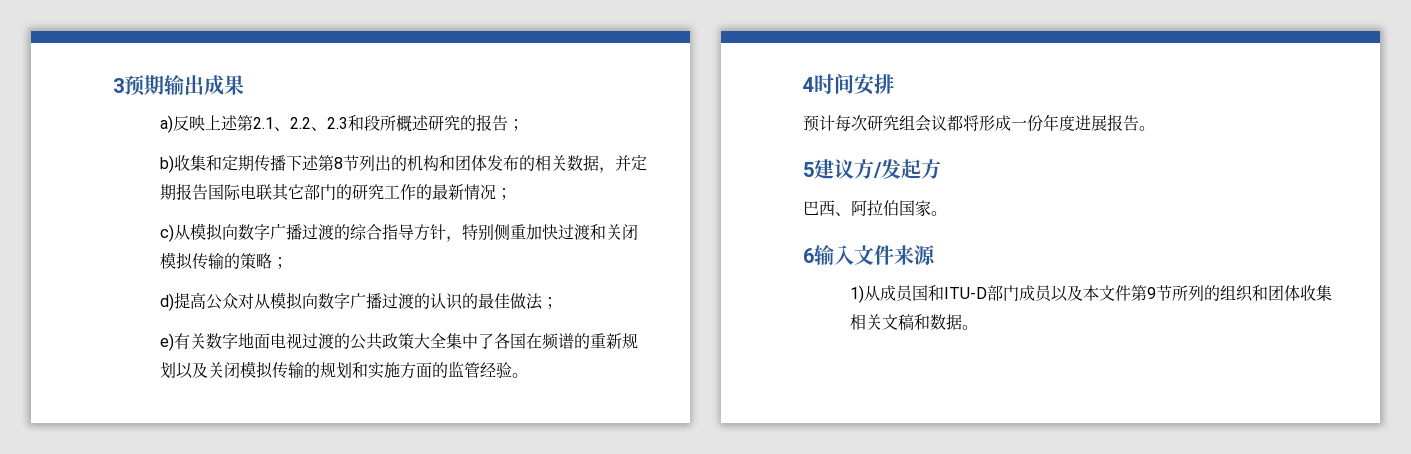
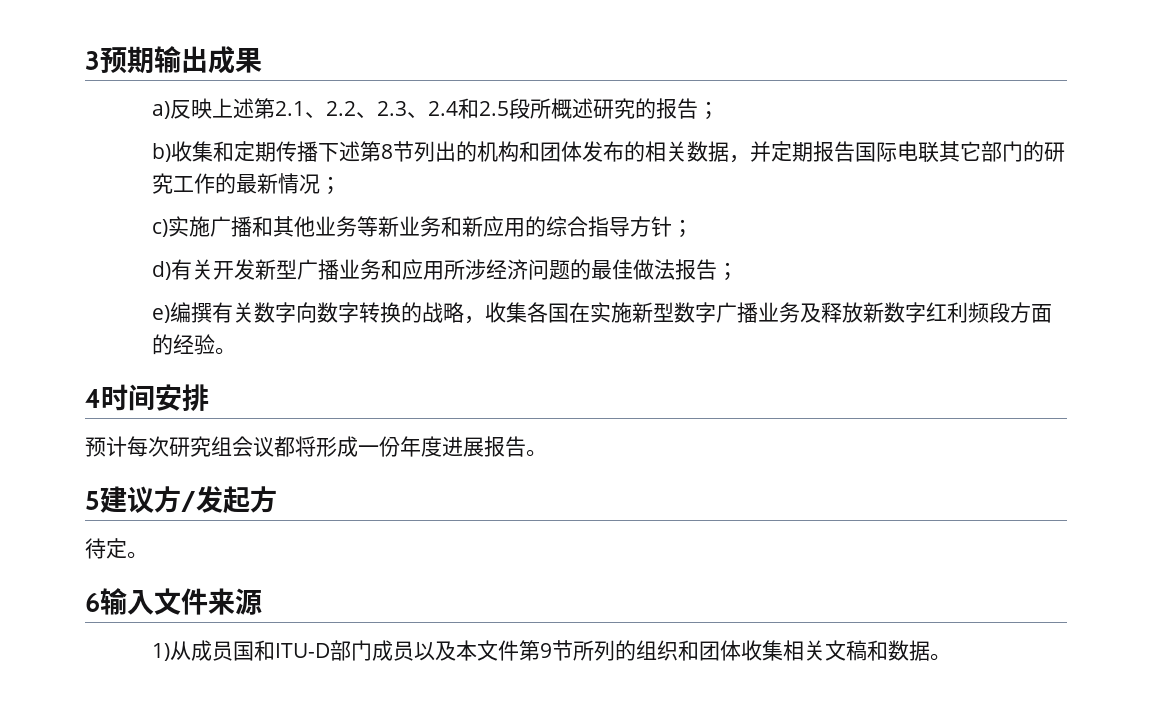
[347,115,364,131] 和 -> [406,98,509,119] 、2.4和2.5
[173,223,638,242] [159,252,288,270] [159,292,463,311] 从模拟向数字广播过渡的综合指导方针，特别侧重加快过渡和关闭模拟传输的策略； // d)提高公众对从模拟向数字广播过渡的认识 -> [167,216,693,238] [151,259,570,280] 实施广播和其他业务等新业务和新应用的综合指导方针； // d)有关开发新型广播业务和应用所涉经济问题
(543, 301) none -> [674,259,717,280] 报告
(174, 342) none -> [169,302,212,323] 编撰
[237,332,638,350] [159,361,480,379] 地面电视过渡的公共政策大全集中了各国在频谱的重新规划以及关闭模拟传输的规划和实施方面的监管 -> [295,302,1052,324] [151,334,173,355] 向数字转换的战略，收集各国在实施新型数字广播业务及释放新数字红利频段方面的
[803,200,931,217] 巴西、阿拉伯国家 -> [85,538,127,559] 待定

